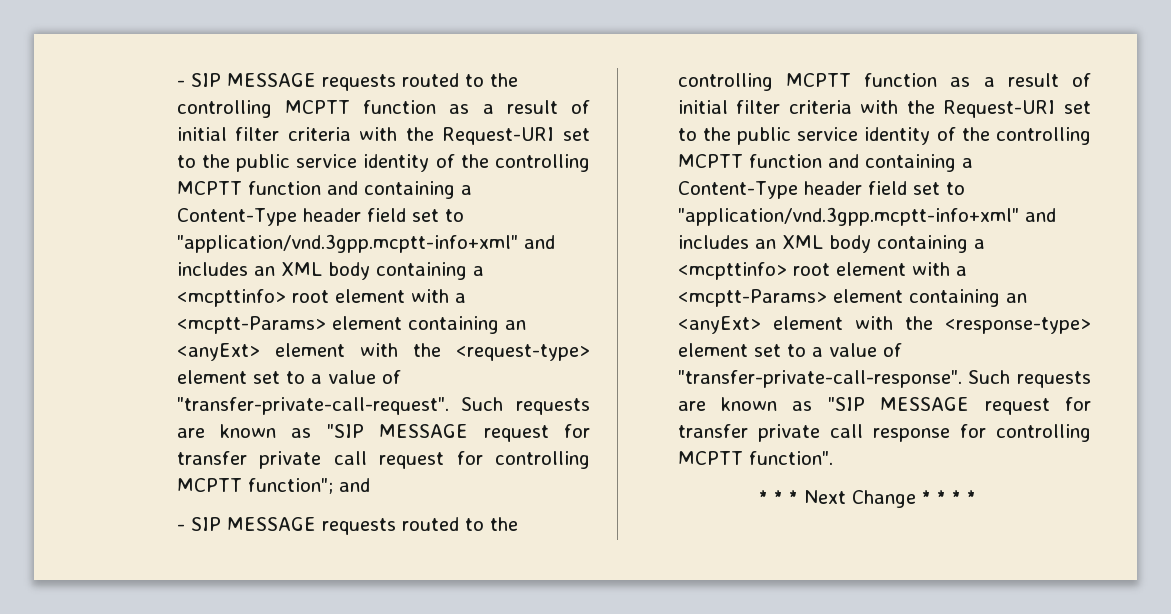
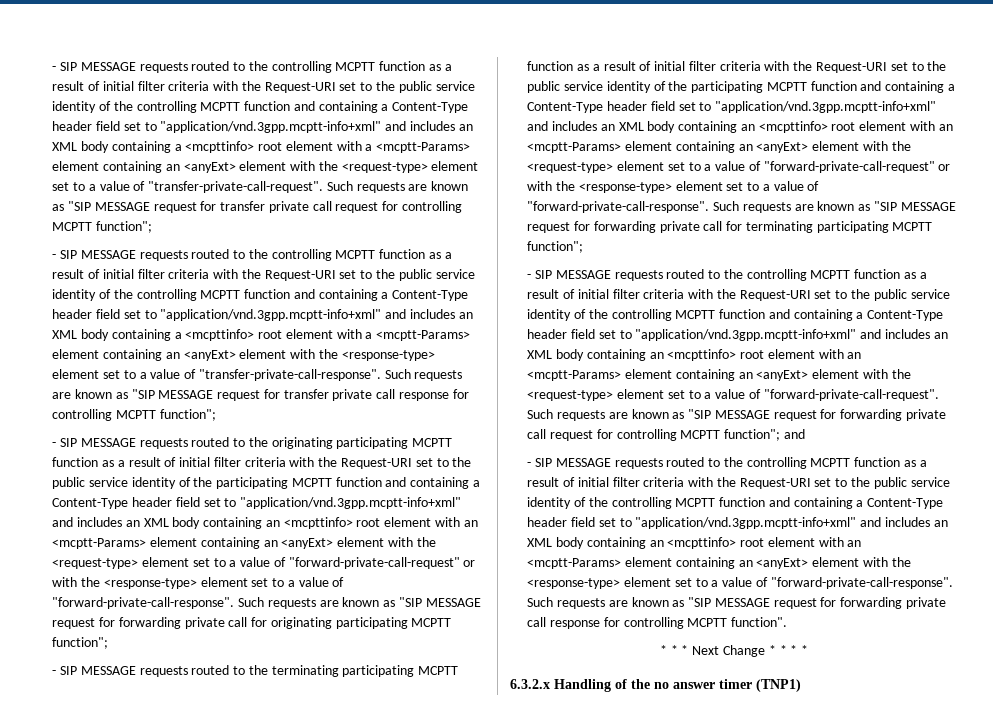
[338,478,370,492] and -> (152, 227) none
(743, 458) none -> [159,409,216,421] [52,437,453,449] [52,457,472,469] [52,477,480,489] [52,497,462,509] [52,517,478,529] [52,537,436,549] [52,557,476,569] [52,577,345,589] [52,597,481,609] [52,617,452,629] [52,637,109,649] [52,665,459,677] [527,61,947,73] [527,81,955,93] [527,101,937,113] [527,121,953,133] [527,141,911,153] [527,161,951,173] [527,181,820,193] [527,201,956,213] [527,221,933,233] [527,241,584,253] [527,269,927,281] [527,289,950,301] [527,309,944,321] [527,329,948,341] [527,349,862,361] [527,369,911,381] [527,389,939,401] [527,409,946,421] [527,429,805,441] [527,457,927,469] [527,477,950,489] [527,497,944,509] [527,517,948,529] [527,537,862,549] [527,557,911,569] [527,577,953,589] [527,597,946,609] [527,617,728,629] function"; // - SIP MESSAGE requests routed to the originating participating MCPTT function as a result of initial filter criteria with the Request-URI set to the public service identity of the participating MCPTT function and containing a Content-Type header field set to "application/vnd.3gpp.mcptt-info+xml" and includes an XML body containing an <mcpttinfo> root element with an <mcptt-Params> element containing an <anyExt> element with the <request-type> element set to a value of "forward-private-call-request" or with the <response-type> element set to a value of "forward-private-call-response". Such requests are known as "SIP MESSAGE request for forwarding private call for originating participating MCPTT function"; // - SIP MESSAGE requests routed to the terminating participating MCPTT function as a result of initial filter criteria with the Request-URI set to the public service identity of the participating MCPTT function and containing a Content-Type header field set to "application/vnd.3gpp.mcptt-info+xml" and includes an XML body containing an <mcpttinfo> root element with an <mcptt-Params> element containing an <anyExt> element with the <request-type> element set to a value of "forward-private-call-request" or with the <response-type> element set to a value of "forward-private-call-response". Such requests are known as "SIP MESSAGE request for forwarding private call for terminating participating MCPTT function"; // - SIP MESSAGE requests routed to the controlling MCPTT function as a result of initial filter criteria with the Request-URI set to the public service identity of the controlling MCPTT function and containing a Content-Type header field set to "application/vnd.3gpp.mcptt-info+xml" and includes an XML body containing an <mcpttinfo> root element with an <mcptt-Params> element containing an <anyExt> element with the <request-type> element set to a value of "forward-private-call-request". Such requests are known as "SIP MESSAGE request for forwarding private call request for controlling MCPTT function"; and // - SIP MESSAGE requests routed to the controlling MCPTT function as a result of initial filter criteria with the Request-URI set to the public service identity of the controlling MCPTT function and containing a Content-Type header field set to "application/vnd.3gpp.mcptt-info+xml" and includes an XML body containing an <mcpttinfo> root element with an <mcptt-Params> element containing an <anyExt> element with the <response-type> element set to a value of "forward-private-call-response". Such requests are known as "SIP MESSAGE request for forwarding private call response for controlling MCPTT
(976, 497) none -> [510,679,801,692] // 6.3.2.x Handling of the no answer timer (TNP1)

